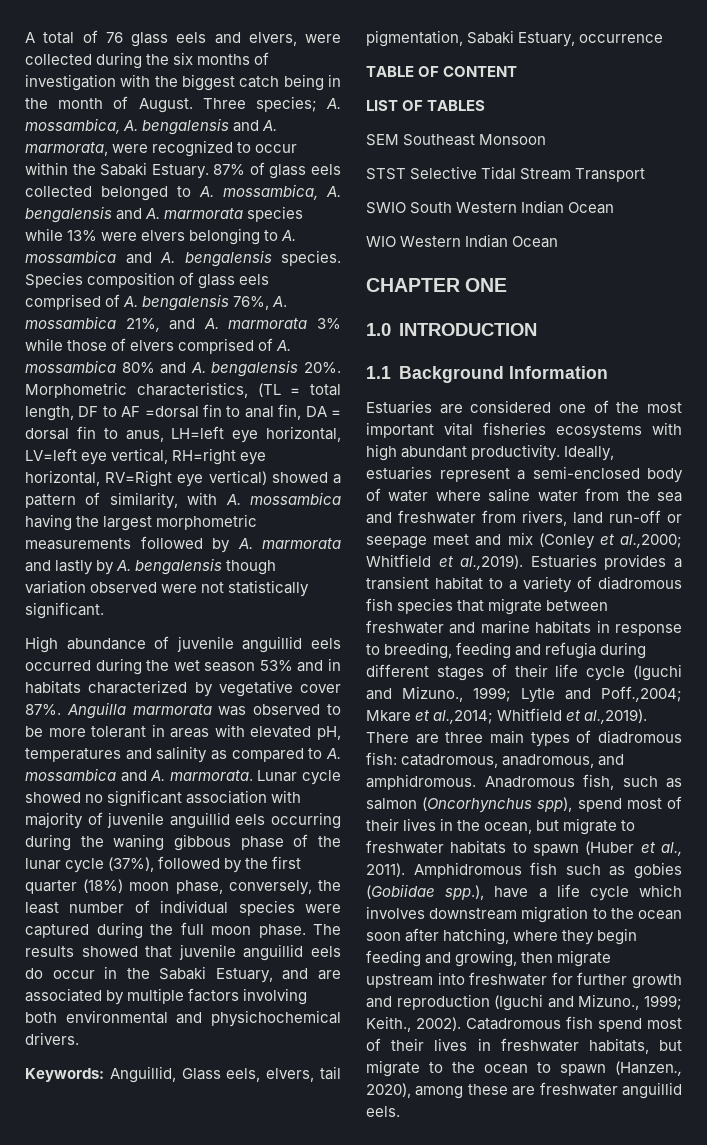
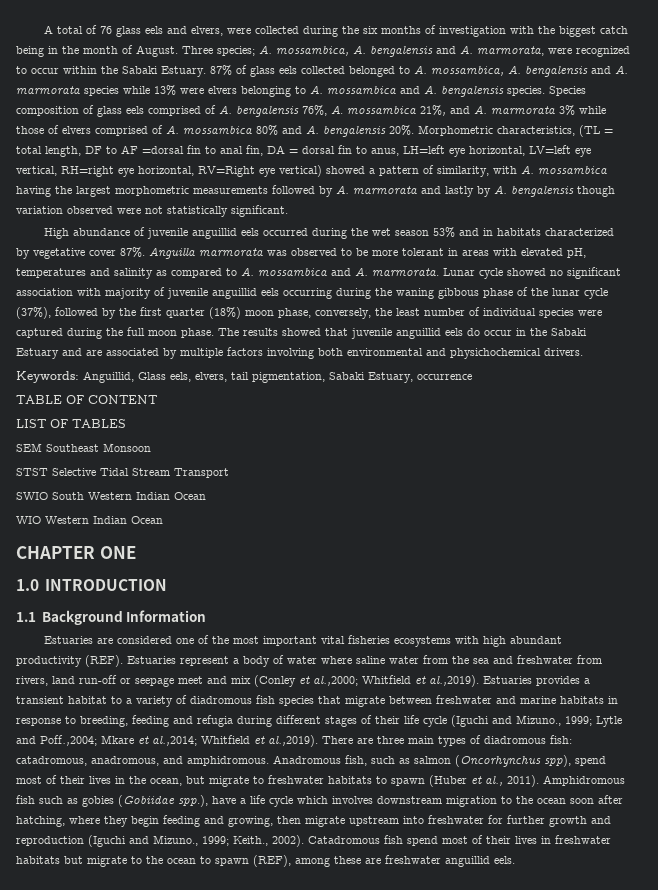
[215,968,273,983] Estuary, -> [16,348,59,359] Estuary
[471,444,615,461] [366,466,432,480] productivity. Ideally, estuaries -> [16,655,176,667] productivity (REF). Estuaries
[532,466,640,479] semi-enclosed -> (239, 661) none
[588,1038,649,1054] habitats, -> [16,856,60,864] habitats
[615,1061,682,1076] [366,1083,411,1098] (Hanzen., 2020), -> [253,855,291,867] (REF),

